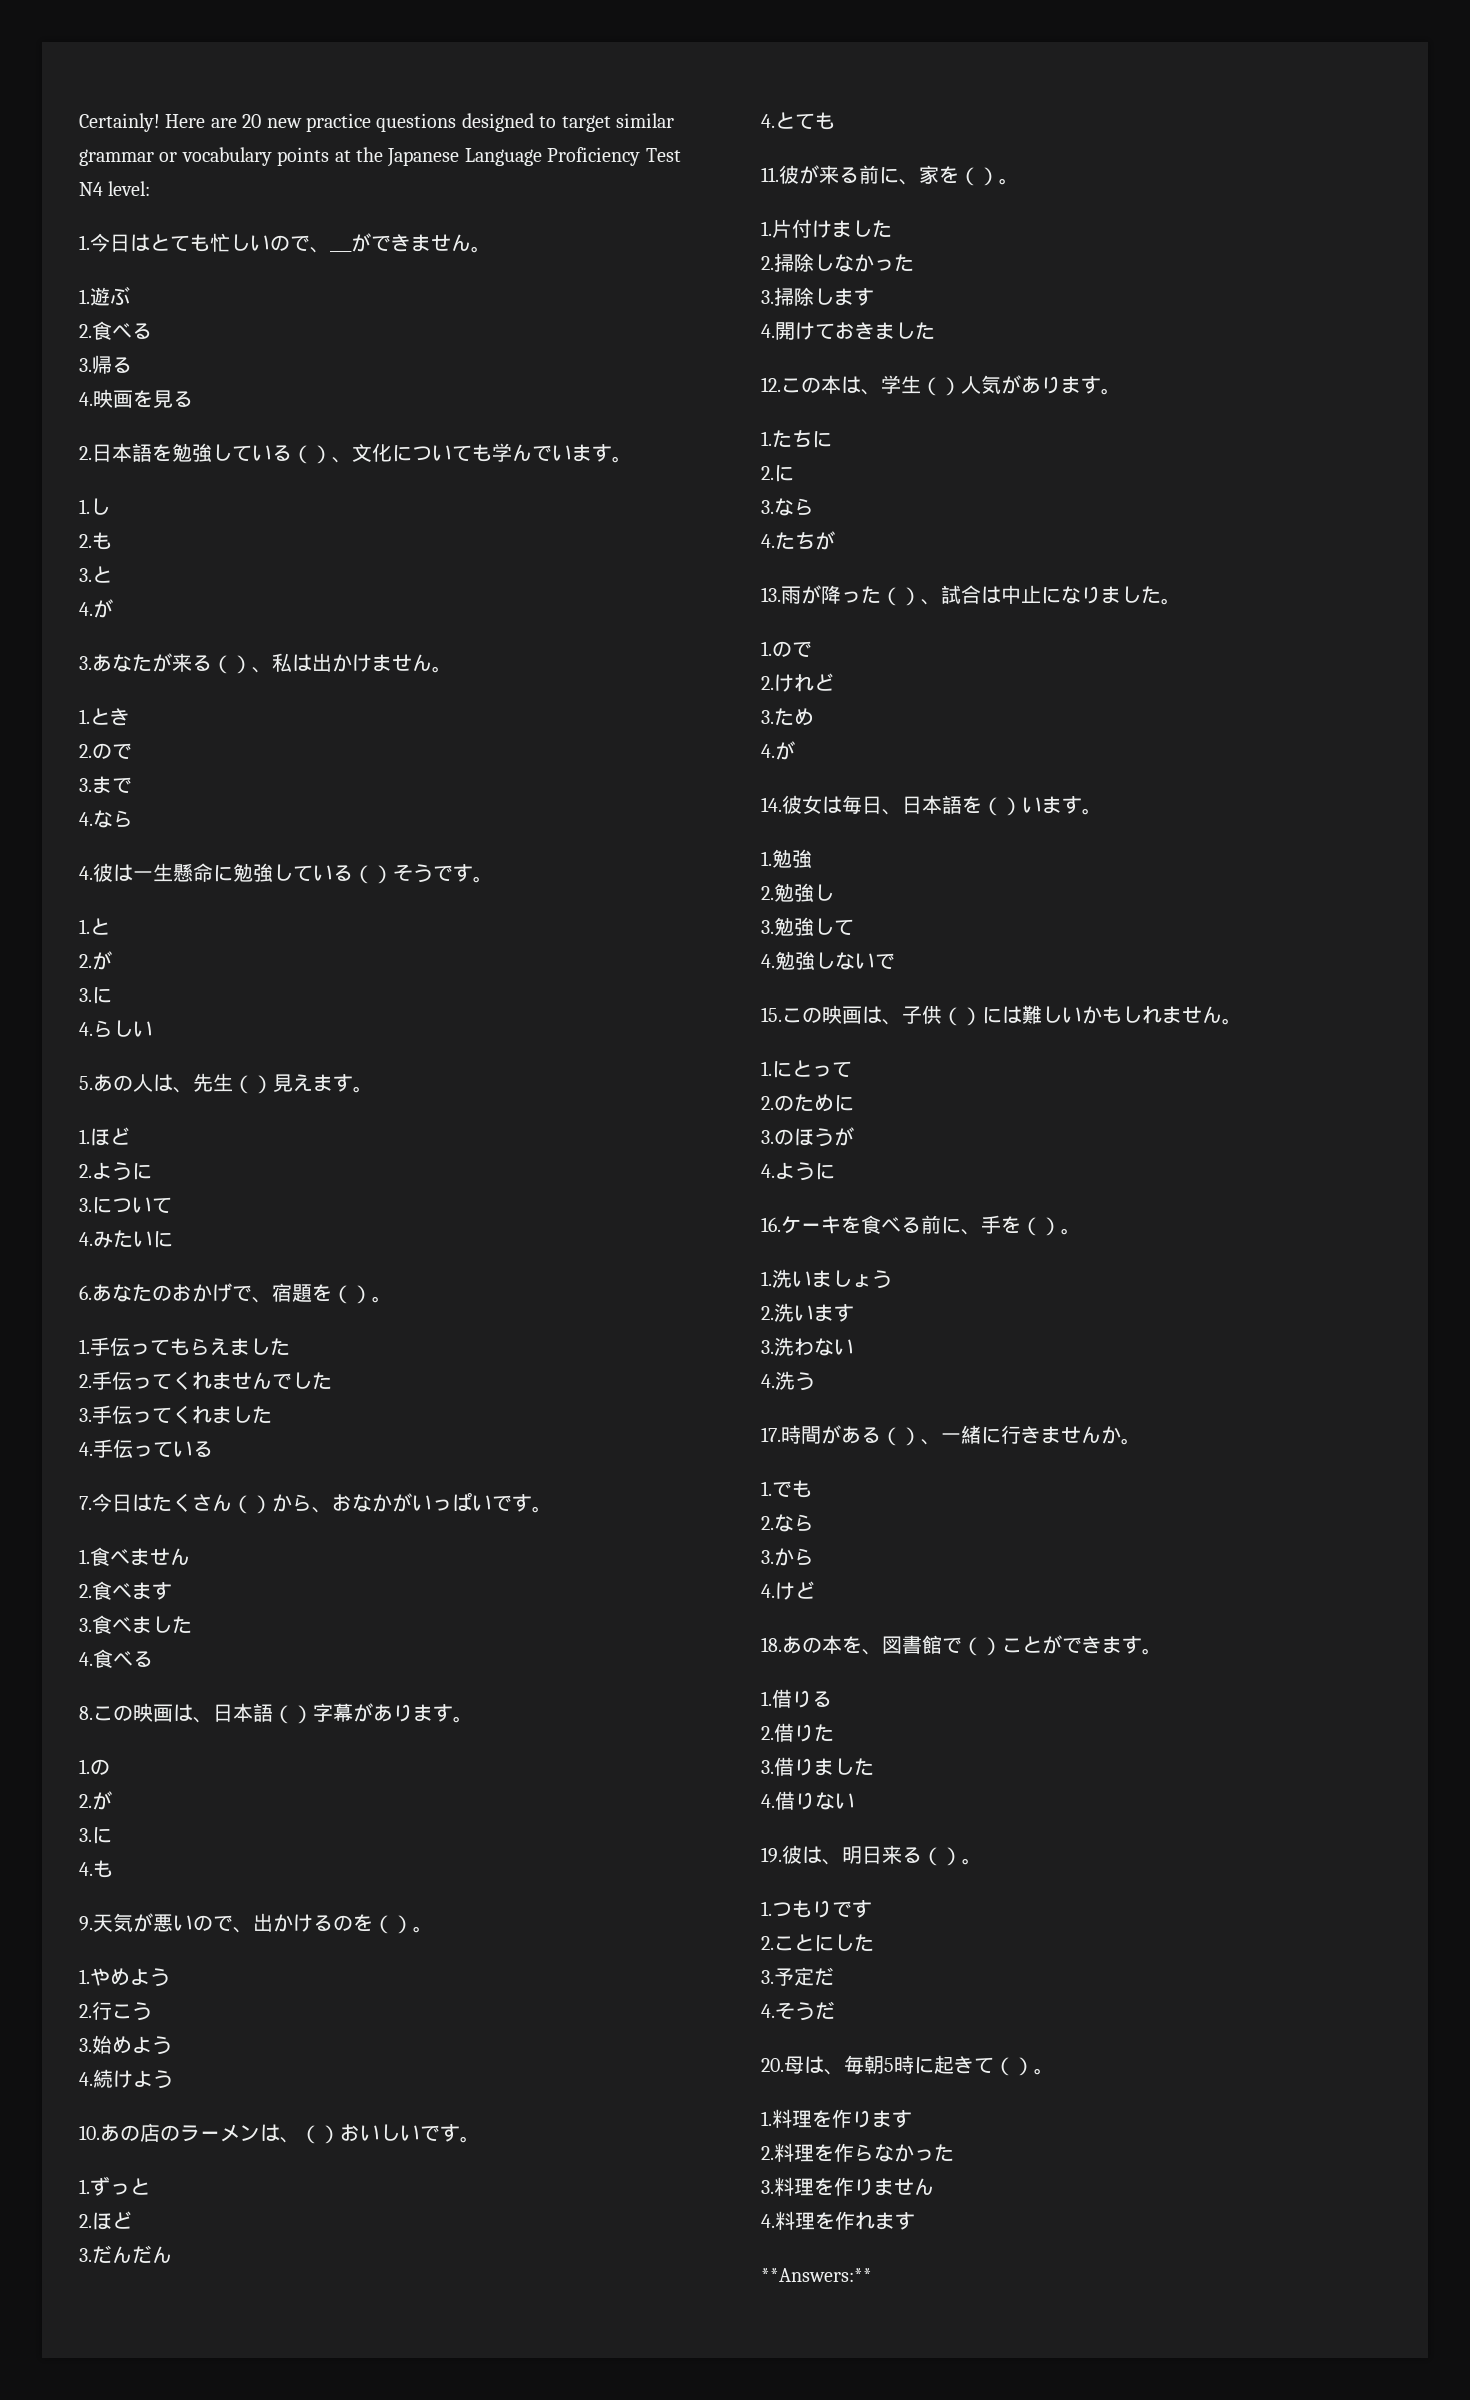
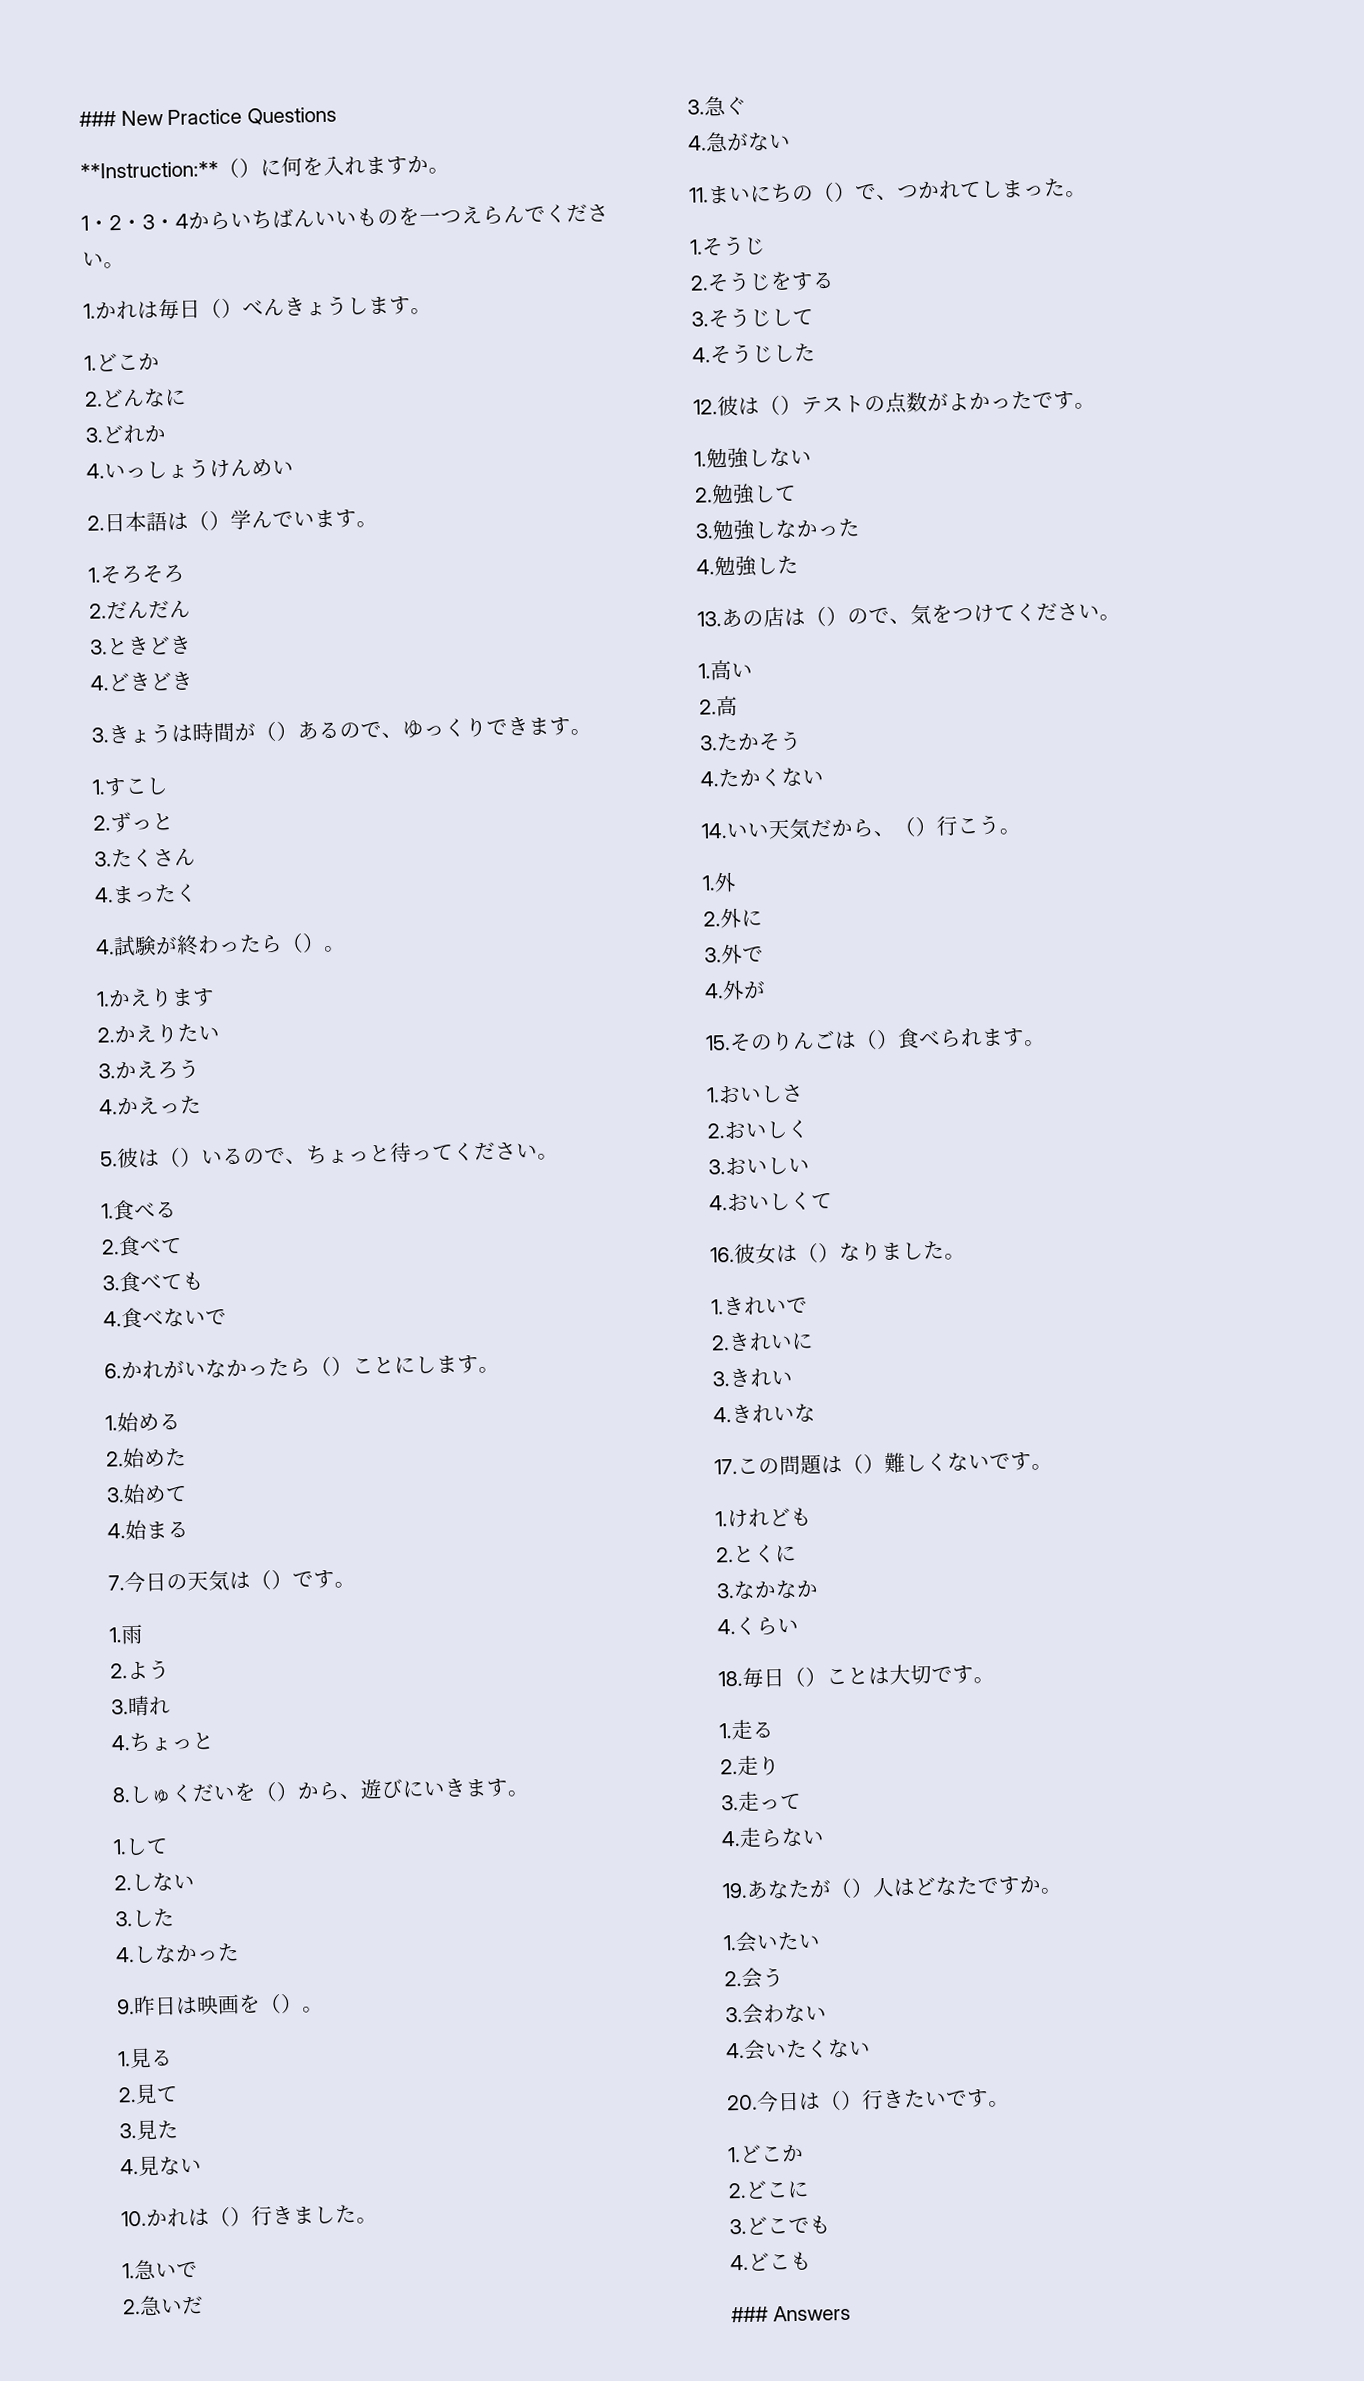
[79,113,674,132] [79,147,681,167] [79,181,151,196] [79,233,491,253] [79,286,130,306] [79,321,152,340] [79,355,132,374] [79,389,193,408] [79,443,492,464] Certainly! Here are 20 new practice questions designed to target similar grammar or vocabulary points at the Japanese Language Proficiency Test N4 level: // 1.今日はとても忙しいので、___ができません。 // 1.遊ぶ // 2.食べる // 3.帰る // 4.映画を見る // 2.日本語を勉強している（）、文化についても -> [79,106,337,127] [80,154,450,179] [81,203,609,231] [82,251,125,269] [83,295,432,321] [84,352,160,372] [84,388,187,408] [85,424,167,444] [86,458,294,480] [87,509,231,533] ### New Practice Questions // **Instruction:**（）に何を入れますか。 // 1・2・3・4からいちばんいいものを一つえらんでください。 // 1.かれは毎日（）べんきょうします。 // 1.どこか // 2.どんなに // 3.どれか // 4.いっしょうけんめい // 2.日本語は（）
(90, 506) none -> [100,564,185,584] [89,599,191,620] [89,635,192,656] [90,671,193,692] [91,716,592,744] [92,777,147,797] そろそろ // 2.だんだん // 3.ときどき // 4.どきどき // 3.きょうは時間が（）あるので、ゆっくりできます。 // 1.すこ
[92,532,112,550] [79,566,112,583] [79,599,113,618] [79,653,452,674] [79,708,130,726] [79,743,132,760] [79,776,132,794] [79,810,133,828] [79,863,493,884] [79,918,110,935] [79,951,112,970] [79,987,112,1004] [79,1020,153,1037] [79,1073,373,1094] [79,1127,130,1146] [79,1162,152,1181] [79,1197,172,1214] [79,1230,173,1248] [79,1283,392,1304] [79,1337,290,1356] [79,1371,332,1390] [79,1405,272,1424] [79,1439,213,1458] [79,1492,552,1514] [79,1547,190,1566] [79,1581,172,1600] [79,1615,192,1634] [79,1649,153,1668] [79,1703,473,1724] [79,1759,110,1775] [79,1791,112,1810] [79,1827,112,1844] [79,1860,113,1878] [79,1913,433,1934] [79,1968,170,1987] [79,2001,152,2021] [79,2035,172,2055] [79,2069,173,2089] [79,2123,480,2144] [79,2176,150,2196] [79,2211,132,2230] [79,2245,172,2264] [761,112,835,130] [761,165,1019,186] [761,219,892,238] [761,253,914,272] [761,287,874,306] [761,322,935,340] [761,375,1121,396] [761,429,832,448] [761,465,794,482] [761,498,814,516] [761,531,835,550] [761,585,1061,606] も // 3.と // 4.が // 3.あなたが来る（）、私は出かけません。 // 1.とき // 2.ので // 3.まで // 4.なら // 4.彼は一生懸命に勉強している（）そうです。 // 1.と // 2.が // 3.に // 4.らしい // 5.あの人は、先生（）見えます。 // 1.ほど // 2.ように // 3.について // 4.みたいに // 6.あなたのおかげで、宿題を（）。 // 1.手伝ってもらえました // 2.手伝ってくれませんでした // 3.手伝ってくれました // 4.手伝っている // 7.今日はたくさん（）から、おなかがいっぱいです。 // 1.食べません // 2.食べます // 3.食べました // 4.食べる // 8.この映画は、日本語（）字幕があります。 // 1.の // 2.が // 3.に // 4.も // 9.天気が悪いので、出かけるのを（）。 // 1.やめよう // 2.行こう // 3.始めよう // 4.続けよう // 10.あの店のラーメンは、（）おいしいです。 // 1.ずっと // 2.ほど // 3.だんだん // 4.とても // 11.彼が来る前に、家を（）。 // 1.片付けました // 2.掃除しなかった // 3.掃除します // 4.開けておきました // 12.この本は、学生（）人気があります。 // 1.たちに // 2.に // 3.なら // 4.たちが // 13.雨が降った（）、試合は中止に -> [110,811,174,833] [94,847,196,868] [94,883,198,904] [95,932,346,957] [96,988,215,1008] [97,1023,220,1044] [98,1058,200,1080] [99,1095,202,1116] [100,1141,559,1169] [101,1199,177,1221] [101,1235,183,1257] [102,1271,204,1293] [103,1307,227,1329] [104,1355,500,1380] [105,1411,181,1433] [106,1447,187,1469] [106,1483,188,1505] [107,1519,189,1541] [108,1568,356,1594] [109,1624,143,1645] [110,1659,170,1680] [111,1695,171,1717] [111,1732,215,1753] [112,1778,530,1804] [113,1837,169,1856] [114,1872,195,1892] [115,1908,175,1928] [115,1942,240,1964] [116,1992,324,2017] [118,2047,173,2069] [118,2083,179,2105] [119,2119,179,2141] [120,2155,202,2177] [121,2204,378,2228] [122,2259,198,2281] [122,2295,204,2317] [687,95,747,117] [688,131,791,153] [689,178,1087,204] [690,235,766,256] [690,271,835,292] [691,307,814,328] [692,343,816,364] [693,390,1096,417] [694,447,812,469] [695,483,797,505] [695,518,861,541] [696,555,799,577] [697,602,1121,628] [698,659,753,681] [699,695,738,717] [699,730,802,752] [700,767,824,788] [701,814,1021,840] [702,871,737,893] [703,907,763,929] [704,943,764,965] [704,979,766,1001] [705,1028,1046,1052] [706,1084,804,1104] [707,1119,809,1140] [708,1156,810,1176] [709,1191,833,1212] [710,1241,840,1265] ずっと // 3.たくさん // 4.まったく // 4.試験が終わったら（）。 // 1.かえります // 2.かえりたい // 3.かえろう // 4.かえった // 5.彼は（）いるので、ちょっと待ってください。 // 1.食べる // 2.食べて // 3.食べても // 4.食べないで // 6.かれがいなかったら（）ことにします。 // 1.始める // 2.始めた // 3.始めて // 4.始まる // 7.今日の天気は（）です。 // 1.雨 // 2.よう // 3.晴れ // 4.ちょっと // 8.しゅくだいを（）から、遊びにいきます。 // 1.して // 2.しない // 3.した // 4.しなかった // 9.昨日は映画を（）。 // 1.見る // 2.見て // 3.見た // 4.見ない // 10.かれは（）行きました。 // 1.急いで // 2.急いだ // 3.急ぐ // 4.急がない // 11.まいにちの（）で、つかれてしまった。 // 1.そうじ // 2.そうじをする // 3.そうじして // 4.そうじした // 12.彼は（）テストの点数がよかったです。 // 1.勉強しない // 2.勉強して // 3.勉強しなかった // 4.勉強した // 13.あの店は（）ので、気をつけてください。 // 1.高い // 2.高 // 3.たかそう // 4.たかくない // 14.いい天気だから、（）行こう。 // 1.外 // 2.外に // 3.外で // 4.外が // 15.そのりんごは（）食べられます。 // 1.おいしさ // 2.おいしく // 3.おいしい // 4.おいしくて // 16.彼女は（）
[772,641,812,658] [761,673,834,692] [761,708,814,726] [761,741,795,760] [761,795,1102,816] [761,849,812,869] [761,883,834,903] [761,917,854,937] [761,951,895,971] [761,1005,1242,1026] [761,1060,852,1078] [761,1094,854,1112] [761,1127,854,1147] [761,1162,835,1181] [761,1215,1081,1236] [761,1269,892,1289] [761,1303,854,1322] [761,1337,854,1356] [761,1371,815,1391] [761,1425,1141,1446] [761,1480,812,1498] [761,1514,814,1532] [761,1548,814,1566] [761,1581,815,1600] [761,1635,1162,1656] [761,1689,832,1708] [761,1723,834,1742] [761,1757,874,1776] [761,1791,855,1810] [761,1845,982,1866] [761,1900,872,1918] [761,1934,874,1952] [761,1967,834,1986] [761,2001,835,2021] [761,2055,1054,2076] [761,2109,912,2128] [761,2143,954,2162] [761,2177,934,2196] [761,2211,915,2230] [761,2268,872,2282] ので // 2.けれど // 3.ため // 4.が // 14.彼女は毎日、日本語を（）います。 // 1.勉強 // 2.勉強し // 3.勉強して // 4.勉強しないで // 15.この映画は、子供（）には難しいかもしれません。 // 1.にとって // 2.のために // 3.のほうが // 4.ように // 16.ケーキを食べる前に、手を（）。 // 1.洗いましょう // 2.洗います // 3.洗わない // 4.洗う // 17.時間がある（）、一緒に行きませんか。 // 1.でも // 2.なら // 3.から // 4.けど // 18.あの本を、図書館で（）ことができます。 // 1.借りる // 2.借りた // 3.借りました // 4.借りない // 19.彼は、明日来る（）。 // 1.つもりです // 2.ことにした // 3.予定だ // 4.そうだ // 20.母は、毎朝5時に起きて（）。 // 1.料理を作ります // 2.料理を作らなかった // 3.料理を作りません // 4.料理を作れます // **Answers:** -> [723,1296,808,1316] [711,1332,814,1352] [712,1368,793,1388] [713,1403,816,1424] [714,1452,1053,1476] [715,1507,812,1529] [716,1544,797,1564] [716,1579,819,1600] [717,1616,799,1636] [718,1664,995,1688] [719,1719,774,1741] [720,1755,780,1777] [721,1791,802,1813] [721,1827,825,1848] [722,1874,1063,1899] [723,1931,821,1954] [724,1967,784,1989] [725,2003,827,2025] [725,2038,871,2061] [727,2089,1010,2113] [728,2143,804,2164] [728,2180,810,2199] [729,2215,831,2235] [730,2251,812,2271] [731,2304,851,2323] きれいで // 2.きれいに // 3.きれい // 4.きれいな // 17.この問題は（）難しくないです。 // 1.けれども // 2.とくに // 3.なかなか // 4.くらい // 18.毎日（）ことは大切です。 // 1.走る // 2.走り // 3.走って // 4.走らない // 19.あなたが（）人はどなたですか。 // 1.会いたい // 2.会う // 3.会わない // 4.会いたくない // 20.今日は（）行きたいです。 // 1.どこか // 2.どこに // 3.どこでも // 4.どこも // ### Answers

